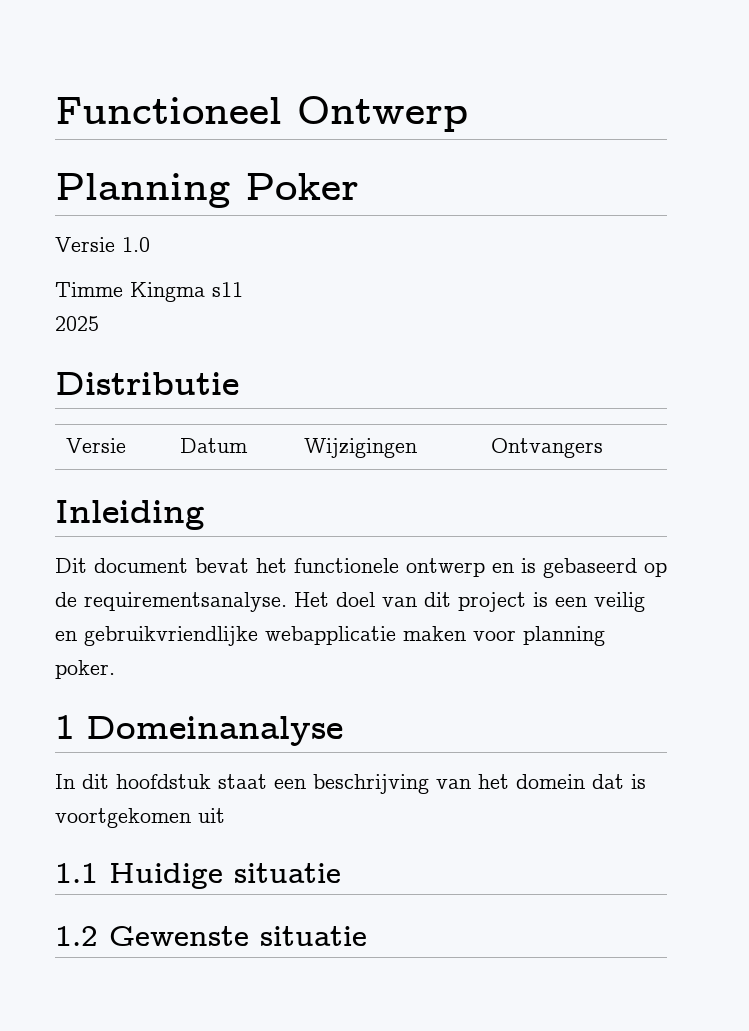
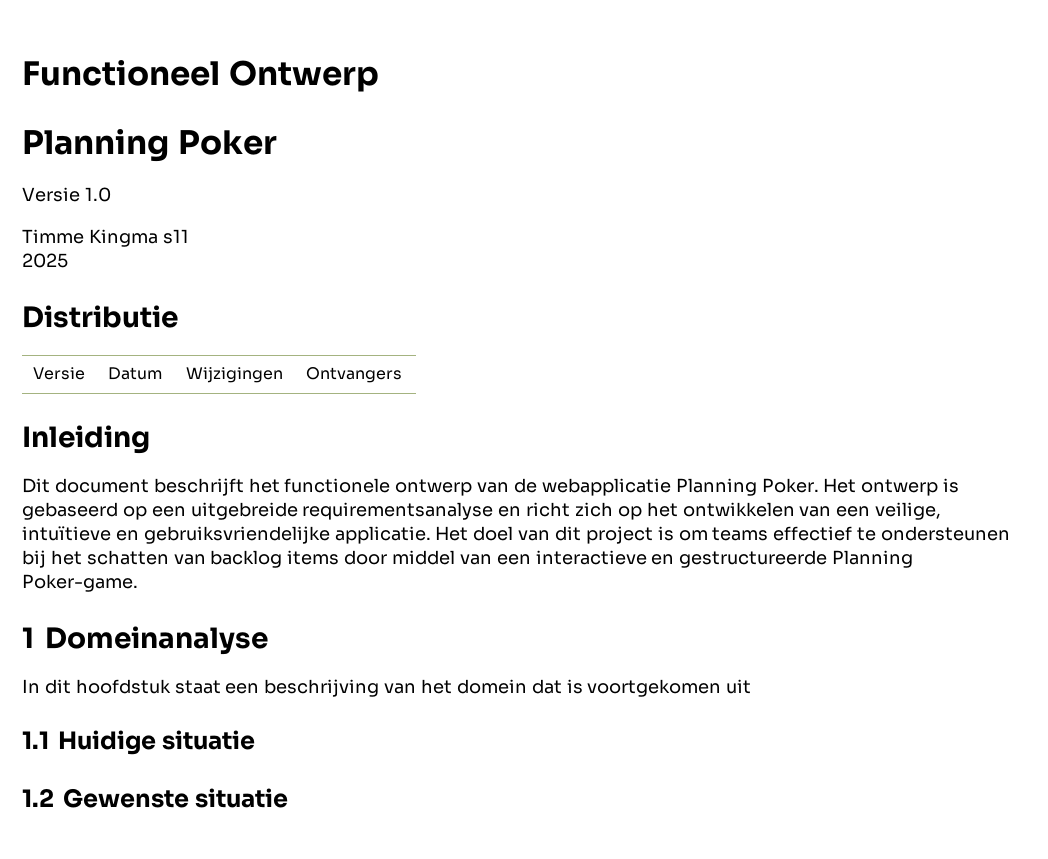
[195,558,249,573] bevat -> [153,478,244,496] beschrijft
[492,558,667,578] [55,592,287,612] en is gebaseerd op de requirementsanalyse. -> [477,478,960,496] [22,502,942,520] [22,526,431,544] van de webapplicatie Planning Poker. Het ontwerp is gebaseerd op een uitgebreide requirementsanalyse en richt zich op het ontwikkelen van een veilige, intuïtieve en gebruiksvriendelijke applicatie.
[555,592,645,612] [55,626,605,646] [55,660,115,679] een veilig en gebruikvriendlijke webapplicatie maken voor planning poker. -> [678,526,1011,541] [22,550,914,568] [22,574,138,592] om teams effectief te ondersteunen bij het schatten van backlog items door middel van een interactieve en gestructureerde Planning Poker-game.

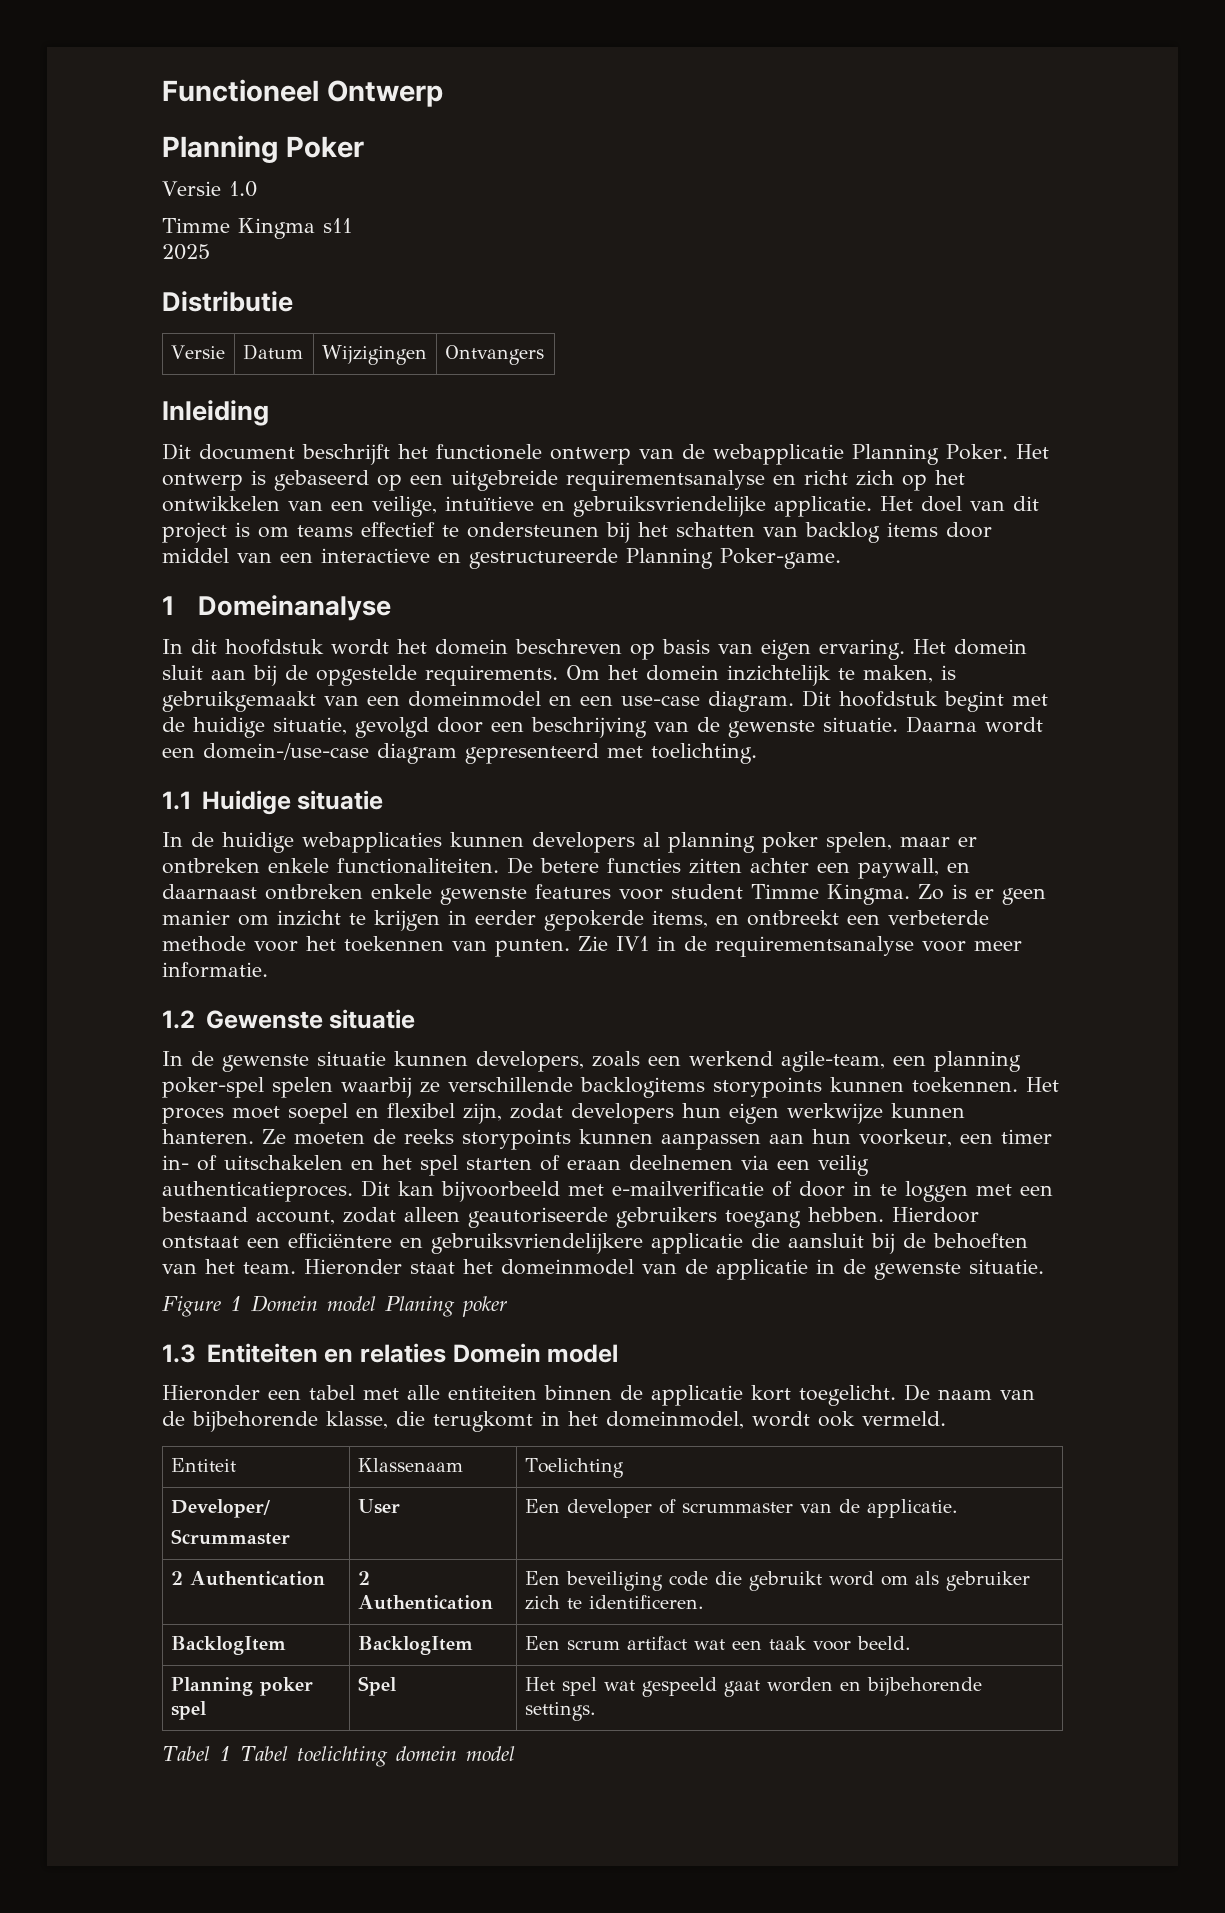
[174,679,752,697] [22,730,256,755] [22,788,289,808] staat een beschrijving van het domein dat is voortgekomen uit // 1.1 Huidige situatie // 1.2 Gewenste situatie -> [331,639,1027,660] [162,665,956,686] [162,690,1048,712] [162,716,1043,738] [162,743,757,764] [162,790,384,815] [162,832,977,853] [162,857,970,879] [162,884,1046,905] [162,910,989,931] [162,936,1022,957] [162,962,268,978] [162,1009,416,1029] [162,1051,1021,1072] [162,1077,1059,1098] [162,1103,965,1124] [162,1129,1052,1150] [162,1155,869,1176] [162,1180,1053,1202] [161,1207,979,1228] [162,1233,1028,1254] [162,1259,1044,1280] [162,1295,507,1317] [162,1343,619,1363] [162,1384,1035,1406] [162,1411,946,1432] [170,1458,236,1472] [357,1458,463,1472] [524,1458,624,1478] [170,1499,270,1518] [170,1529,290,1545] [357,1499,400,1514] [524,1499,958,1518] [170,1571,325,1586] [357,1571,370,1585] [357,1595,493,1610] [524,1571,1030,1591] [524,1595,704,1610] [170,1636,286,1655] [357,1636,473,1655] [524,1636,911,1651] [170,1677,313,1696] [170,1701,206,1720] [357,1676,396,1696] [524,1677,982,1697] [524,1702,596,1721] [162,1746,515,1767] wordt het domein beschreven op basis van eigen ervaring. Het domein sluit aan bij de opgestelde requirements. Om het domein inzichtelijk te maken, is gebruikgemaakt van een domeinmodel en een use-case diagram. Dit hoofdstuk begint met de huidige situatie, gevolgd door een beschrijving van de gewenste situatie. Daarna wordt een domein-/use-case diagram gepresenteerd met toelichting. // 1.1 Huidige situatie // In de huidige webapplicaties kunnen developers al planning poker spelen, maar er ontbreken enkele functionaliteiten. De betere functies zitten achter een paywall, en daarnaast ontbreken enkele gewenste features voor student Timme Kingma. Zo is er geen manier om inzicht te krijgen in eerder gepokerde items, en ontbreekt een verbeterde methode voor het toekennen van punten. Zie IV1 in de requirementsanalyse voor meer informatie. // 1.2 Gewenste situatie // In de gewenste situatie kunnen developers, zoals een werkend agile-team, een planning poker-spel spelen waarbij ze verschillende backlogitems storypoints kunnen toekennen. Het proces moet soepel en flexibel zijn, zodat developers hun eigen werkwijze kunnen hanteren. Ze moeten de reeks storypoints kunnen aanpassen aan hun voorkeur, een timer in- of uitschakelen en het spel starten of eraan deelnemen via een veilig authenticatieproces. Dit kan bijvoorbeeld met e-mailverificatie of door in te loggen met een bestaand account, zodat alleen geautoriseerde gebruikers toegang hebben. Hierdoor ontstaat een efficiëntere en gebruiksvriendelijkere applicatie die aansluit bij de behoeften van het team. Hieronder staat het domeinmodel van de applicatie in de gewenste situatie. // Figure 1 Domein model Planing poker // 1.3 Entiteiten en relaties Domein model // Hieronder een tabel met alle entiteiten binnen de applicatie kort toegelicht. De naam van de bijbehorende klasse, die terugkomt in het domeinmodel, wordt ook vermeld. // Entiteit | Klassenaam | Toelichting // Developer/ // Scrummaster | User | Een developer of scrummaster van de applicatie. // 2 Authentication | 2 Authentication | Een beveiliging code die gebruikt word om als gebruiker zich te identificeren. // BacklogItem | BacklogItem | Een scrum artifact wat een taak voor beeld. // Planning poker spel | Spel | Het spel wat gespeeld gaat worden en bijbehorende settings. // Tabel 1 Tabel toelichting domein model

